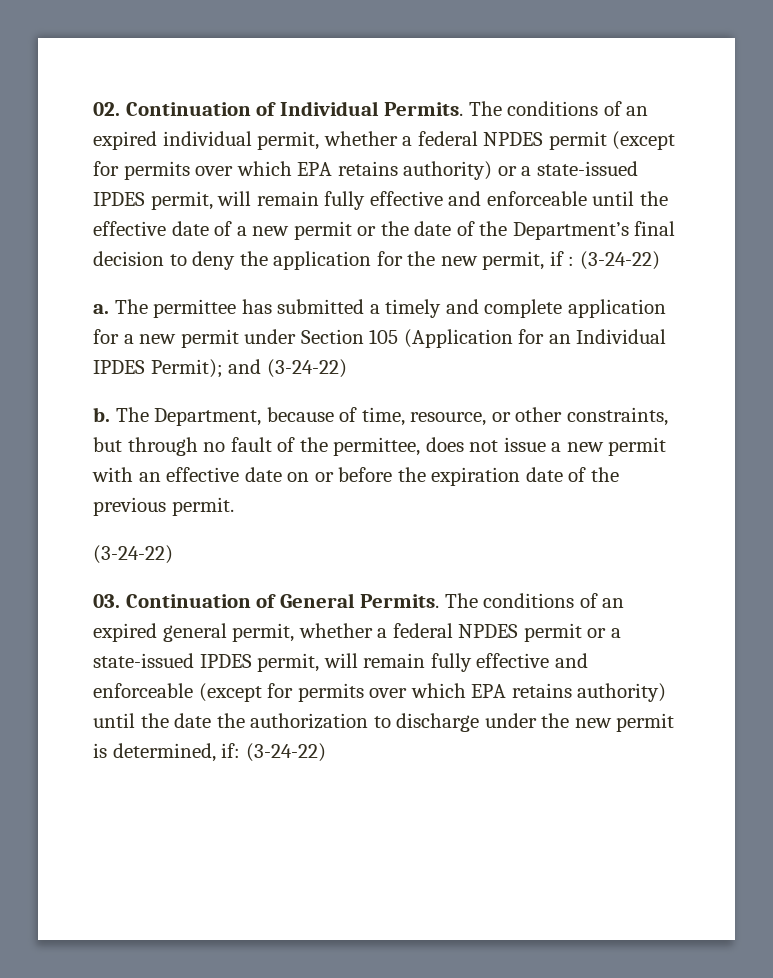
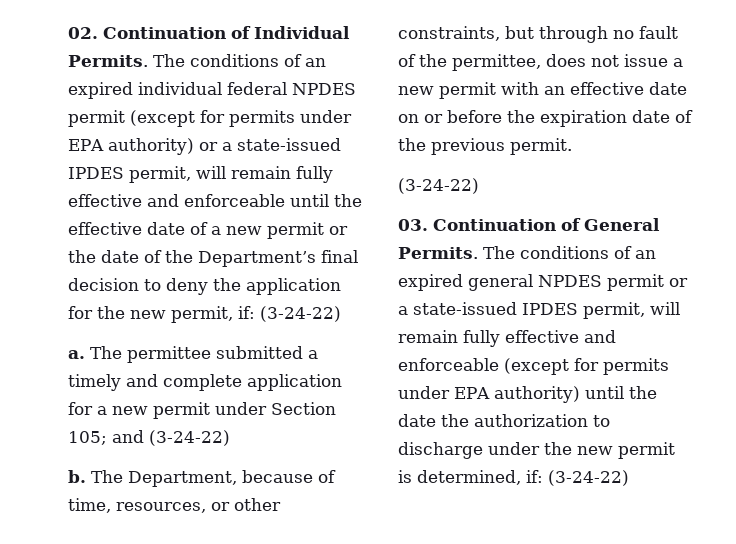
[257,131,413,150] permit, whether a -> (222, 88) none
[195,161,398,176] over which EPA retains -> [300,110,352,123] [68,139,104,151] under EPA
[549,251,575,266] if : -> [238,306,255,319] if:
[241,299,272,314] has -> (211, 354) none
[369,329,667,348] [93,359,223,378] 105 (Application for an Individual IPDES Permit); -> [68,431,107,445] 105;
[410,412,487,426] resource, -> [116,502,206,513] resources,
[232,623,453,642] permit, whether a federal -> (533, 282) none
[369,683,572,698] over which EPA retains -> [398,386,490,399] under EPA

